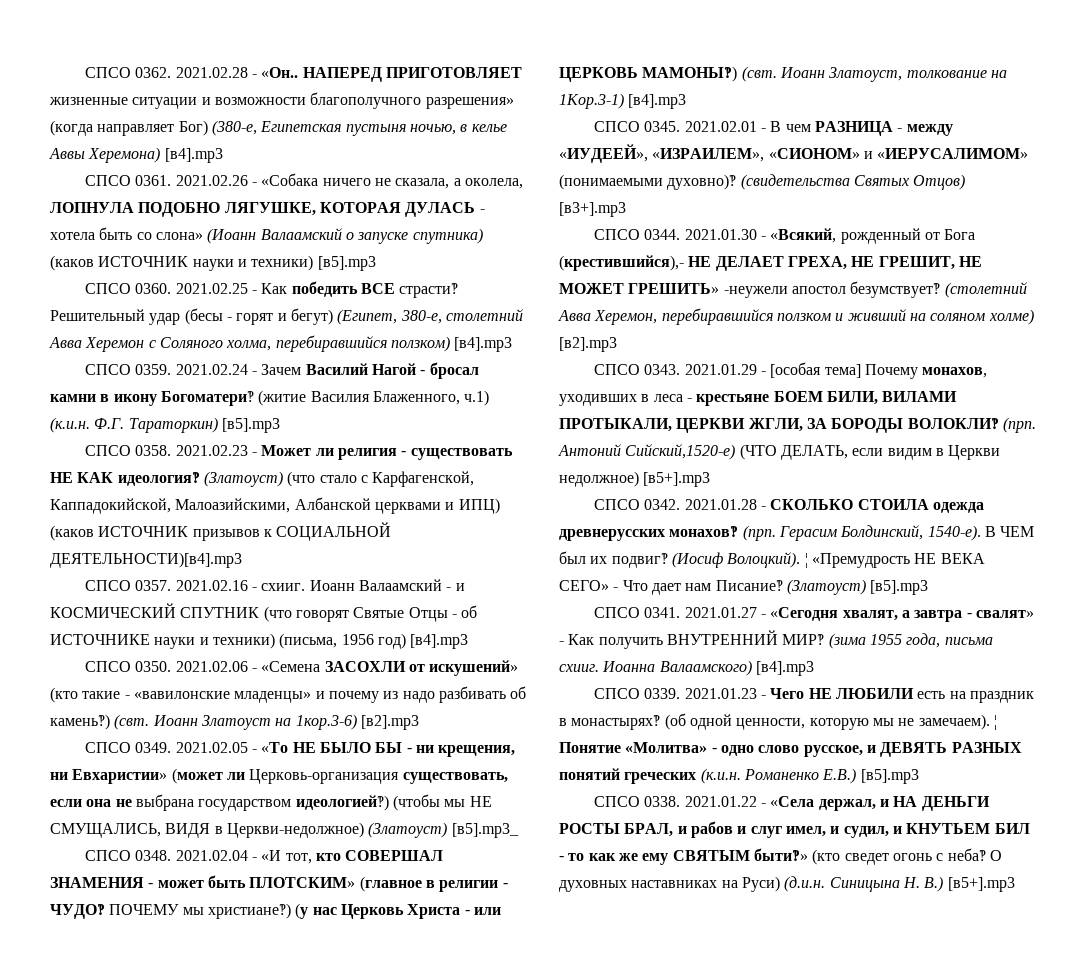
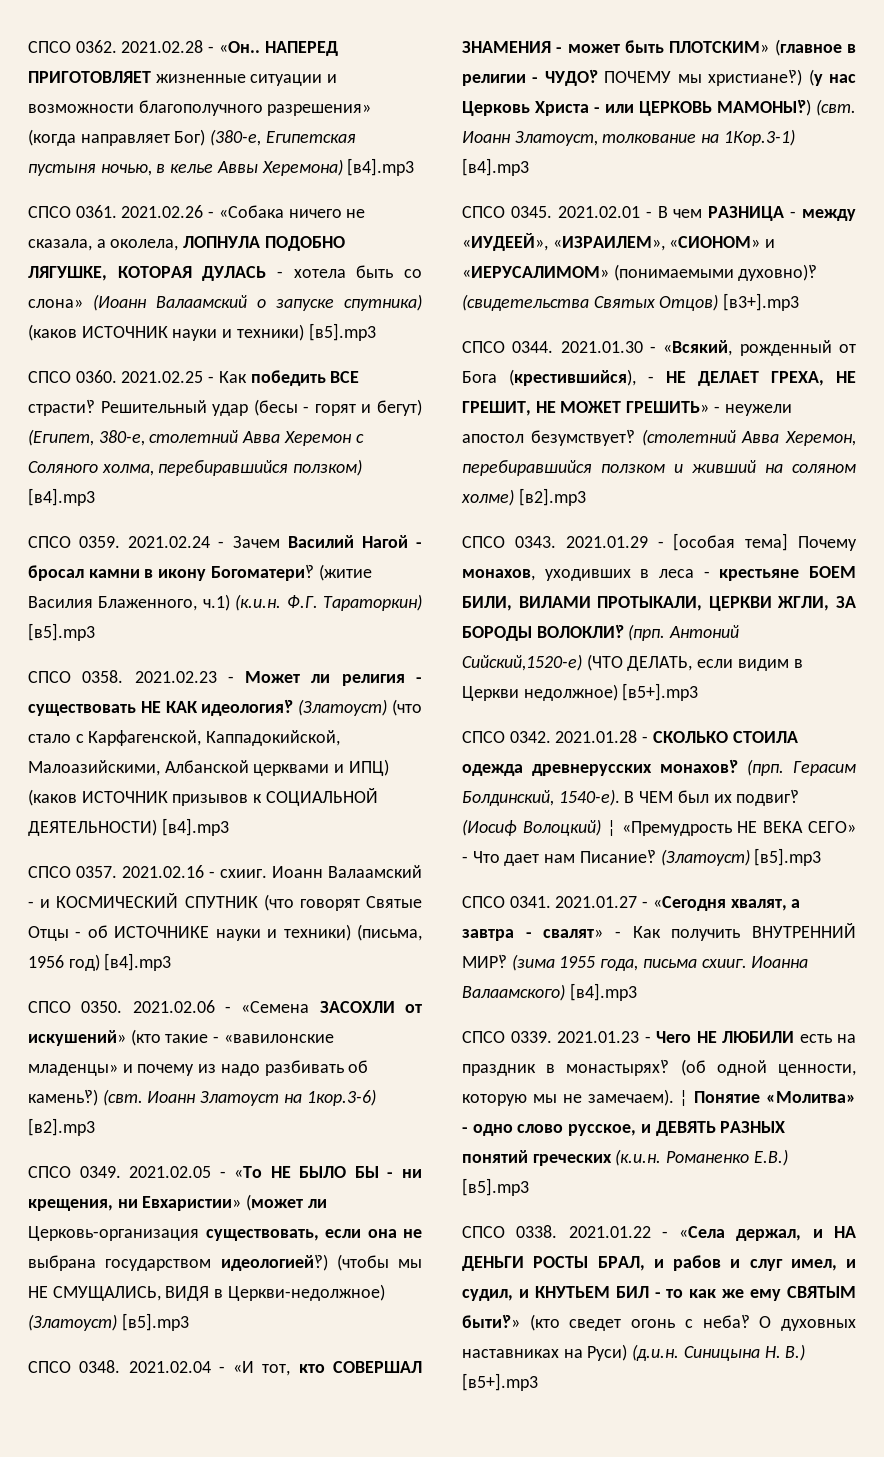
[50,552,242,568] ДЕЯТЕЛЬНОСТИ)[в4].mp3 -> [28,818,229,836] ДЕЯТЕЛЬНОСТИ) [в4].mp3
[451,823,519,838] [в5].mp3_ -> [121,1313,189,1331] [в5].mp3
[559,255,684,271] (крестившийся),- -> [509,369,654,386] (крестившийся), -
[723,286,788,298] -неужели -> [713,404,792,416] - неужели
[727,552,801,568] Волоцкий). -> [522,819,601,836] Волоцкий)

